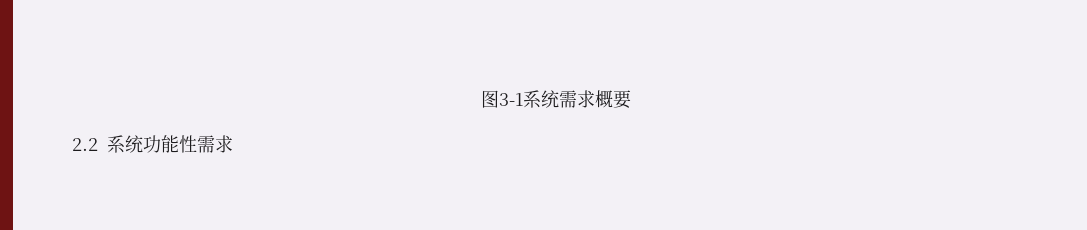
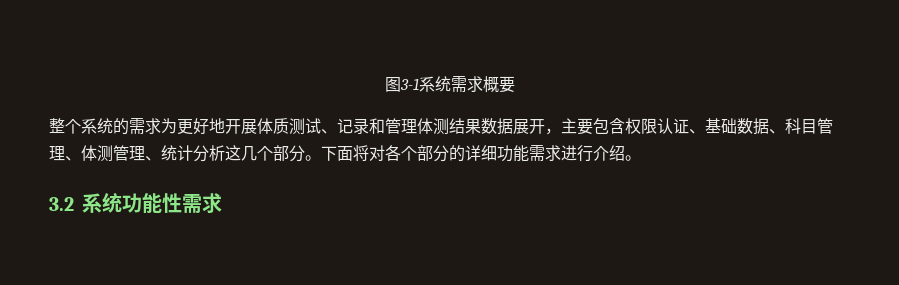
[72,138,98,151] 2.2 -> [49,118,833,135] [49,145,641,162] [49,197,74,211] 整个系统的需求为更好地开展体质测试、记录和管理体测结果数据展开，主要包含权限认证、基础数据、科目管理、体测管理、统计分析这几个部分。下面将对各个部分的详细功能需求进行介绍。 // 3.2

